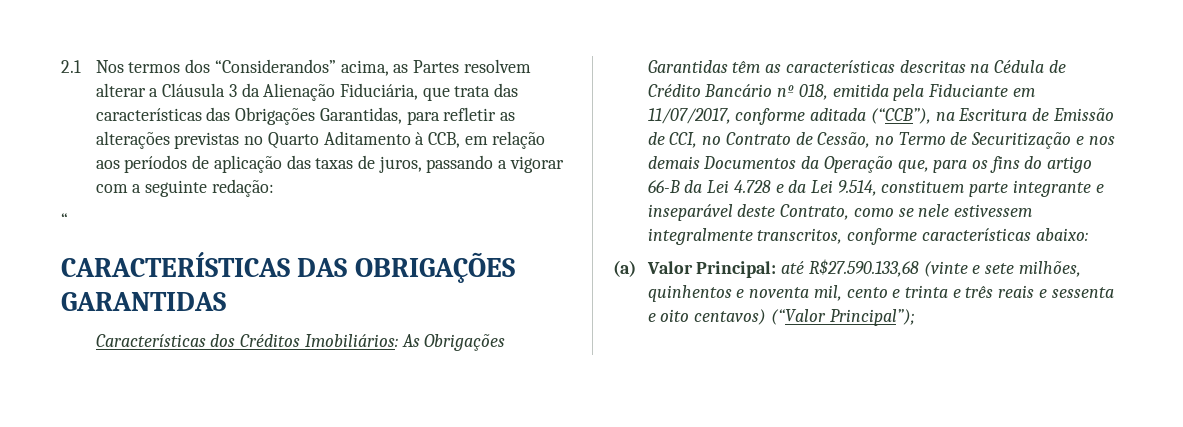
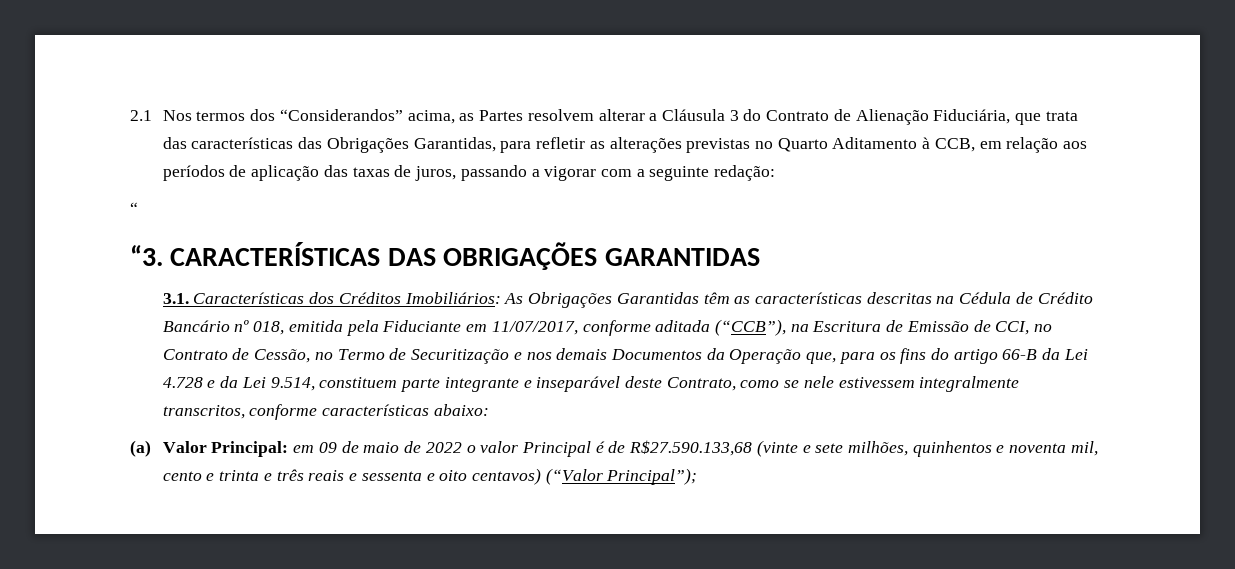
[241,83,260,97] da -> [743,109,851,121] do Contrato de
(68, 219) none -> [130,245,163,266] “3.
(226, 301) none -> [162,293,189,304] 3.1.
[781,261,805,274] até -> [293,441,626,457] em 09 de maio de 2022 o valor Principal é de

